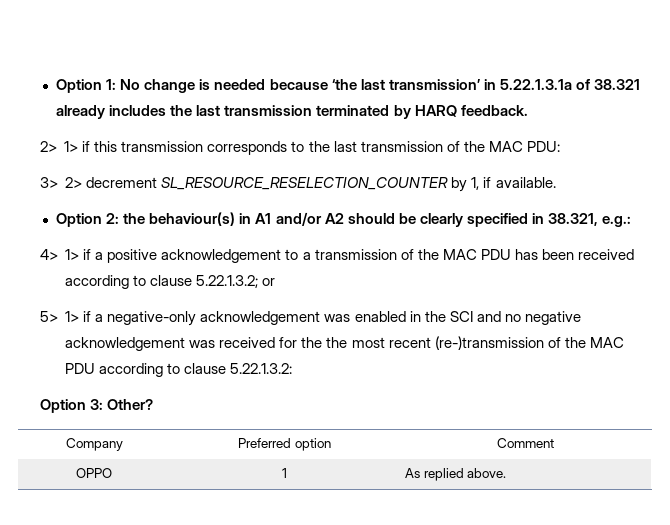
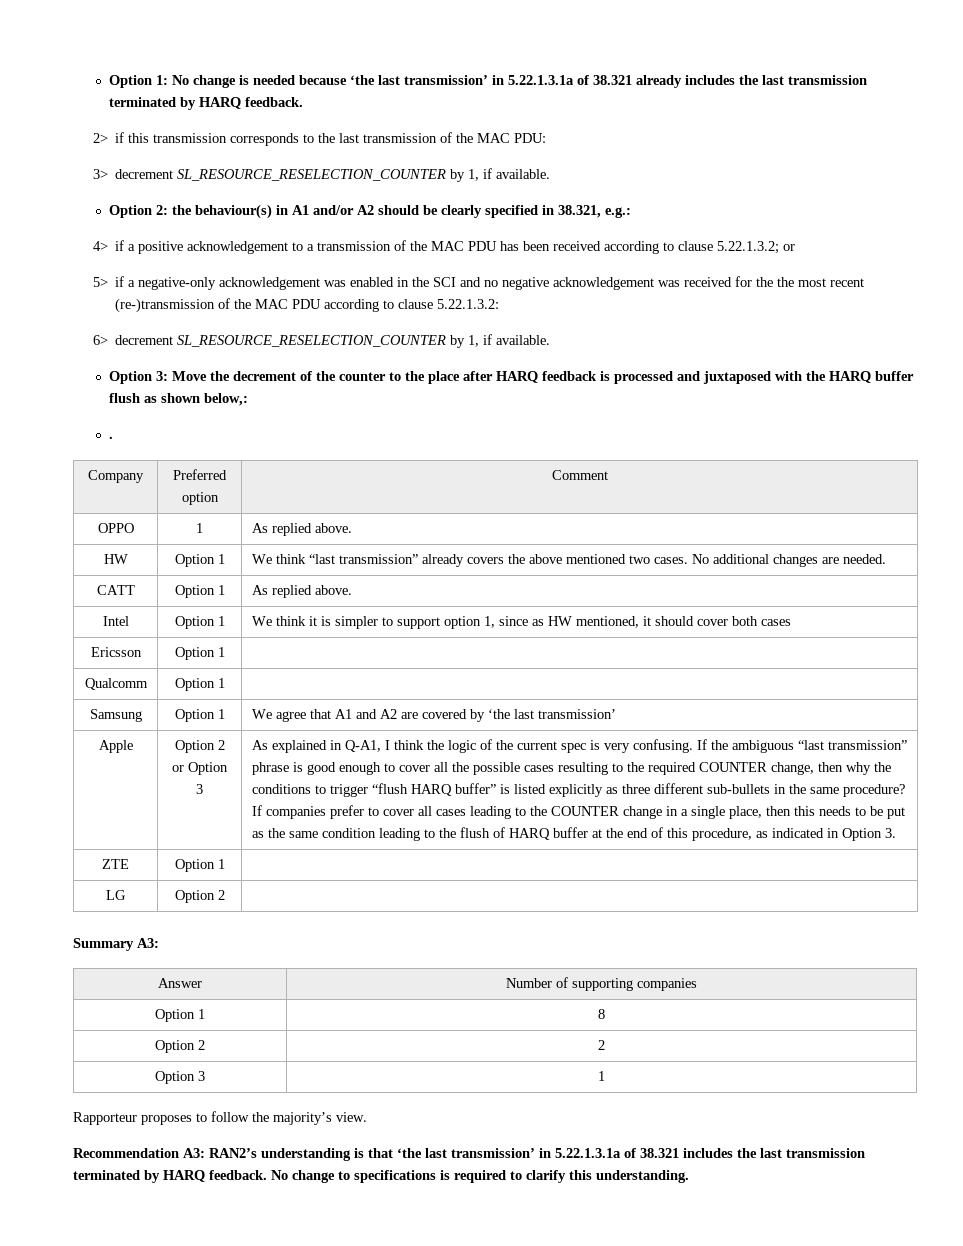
[64,141,79,152] 1> -> (109, 138) none
[65,177,83,188] 2> -> (109, 174) none
[65,249,80,260] 1> -> (109, 246) none
[65,311,80,322] 1> -> (109, 282) none
[39,399,153,413] Option 3: Other? -> [93,334,551,348] [109,371,915,384] [109,393,249,406] [109,436,114,439] 6> decrement SL_RESOURCE_RESELECTION_COUNTER by 1, if available. // Option 3: Move the decrement of the counter to the place after HARQ feedback is processed and juxtaposed with the HARQ buffer flush as shown below,: // .
(507, 473) none -> [103,554,128,564] [174,554,225,567] [251,554,886,567] [96,585,135,595] [174,585,225,598] [251,585,352,598] [102,616,129,626] [174,616,225,629] [251,616,791,629] [90,647,142,657] [174,647,225,660] [84,678,148,690] [174,678,225,691] [89,709,142,722] [174,709,225,722] [251,709,616,722] [98,740,133,753] [174,740,225,753] [172,762,228,775] [196,784,203,794] [251,739,907,753] [251,762,891,775] [251,783,905,797] [251,805,905,819] [251,827,896,841] [102,859,129,869] [174,859,225,872] [106,890,126,900] [174,890,225,903] [73,938,159,951] [158,978,202,988] [506,977,697,991] [155,1009,205,1022] [598,1009,605,1019] [155,1040,205,1053] [598,1040,605,1050] [155,1071,205,1084] [598,1071,605,1081] [73,1111,367,1125] [73,1148,865,1161] [73,1170,689,1183] // HW | Option 1 | We think “last transmission” already covers the above mentioned two cases. No additional changes are needed. // CATT | Option 1 | As replied above. // Intel | Option 1 | We think it is simpler to support option 1, since as HW mentioned, it should cover both cases // Ericsson | Option 1 | // Qualcomm | Option 1 | // Samsung | Option 1 | We agree that A1 and A2 are covered by ‘the last transmission’ // Apple | Option 2 or Option 3 | As explained in Q-A1, I think the logic of the current spec is very confusing. If the ambiguous “last transmission” phrase is good enough to cover all the possible cases resulting to the required COUNTER change, then why the conditions to trigger “flush HARQ buffer” is listed explicitly as three different sub-bullets in the same procedure? If companies prefer to cover all cases leading to the COUNTER change in a single place, then this needs to be put as the same condition leading to the flush of HARQ buffer at the end of this procedure, as indicated in Option 3. // ZTE | Option 1 | // LG | Option 2 | // Summary A3: // Answer | Number of supporting companies // Option 1 | 8 // Option 2 | 2 // Option 3 | 1 // Rapporteur proposes to follow the majority’s view. // Recommendation A3: RAN2’s understanding is that ‘the last transmission’ in 5.22.1.3.1a of 38.321 includes the last transmission terminated by HARQ feedback. No change to specifications is required to clarify this understanding.

